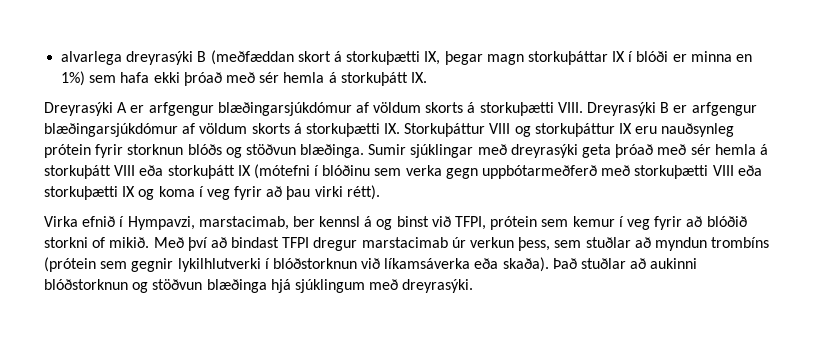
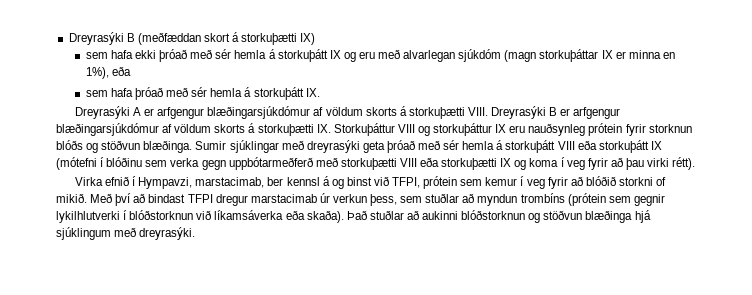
[61,51,194,65] alvarlega dreyrasýki -> [68,32,124,45] Dreyrasýki
[424,51,669,65] IX, þegar magn storkuþáttar IX í blóði -> [300,33,316,45] [85,49,613,62] IX) // sem hafa ekki þróað með sér hemla á storkuþátt IX og eru með alvarlegan sjúkdóm (magn storkuþáttar IX
[61,71,180,86] 1%) sem hafa ekki -> [85,66,131,79] [85,88,133,97] 1%), eða // sem hafa

